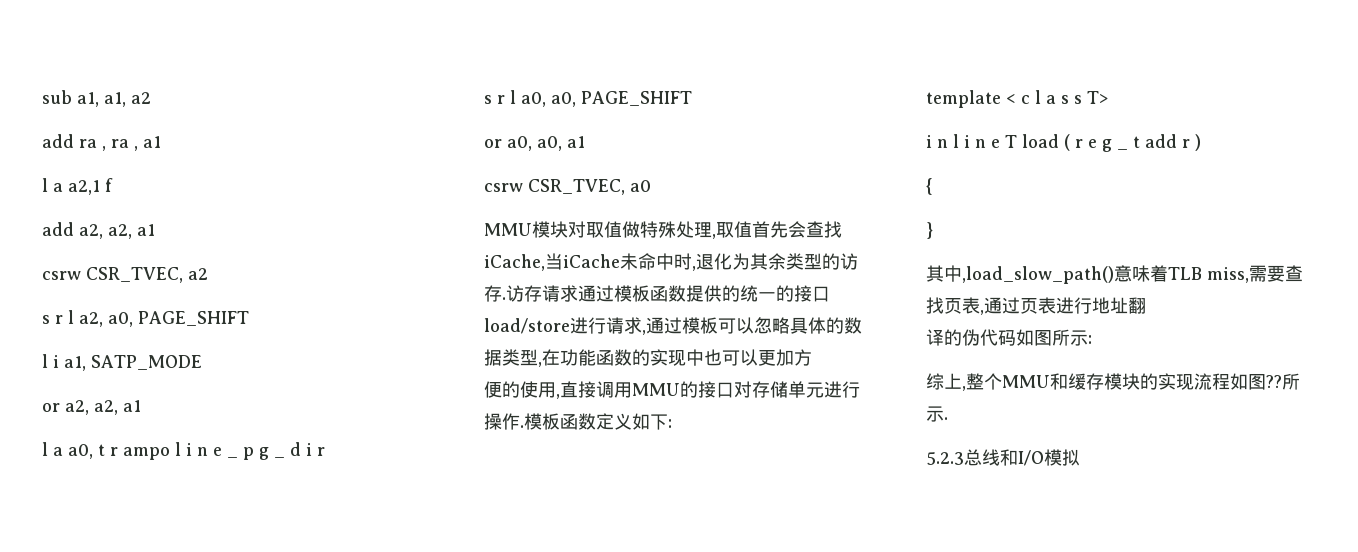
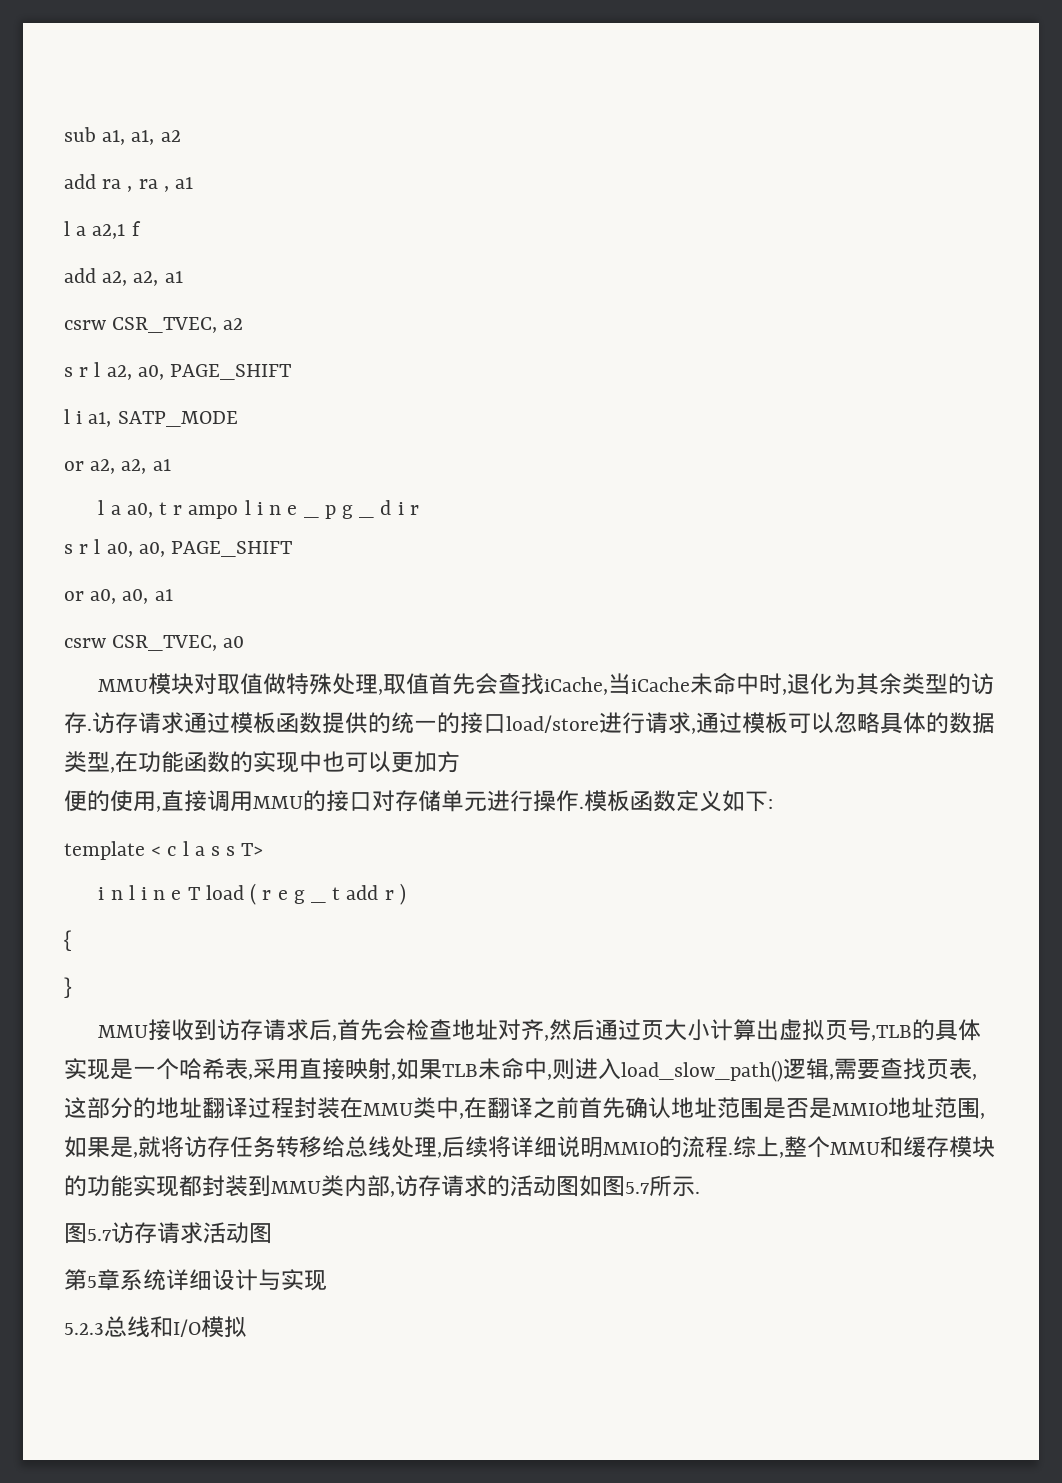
[926,265,1249,284] 其中,load_slow_path()意味着TLB miss, -> [98,1019,982,1041] [64,1058,834,1082] MMU接收到访存请求后,首先会检查地址对齐,然后通过页大小计算出虚拟页号,TLB的具体实现是一个哈希表,采用直接映射,如果TLB未命中,则进入load_slow_path()逻辑,
[984,297,1092,314] 通过页表进行 -> [64,1097,156,1119] 这部分的
[926,329,1092,346] // 译的伪代码如图所示: // -> [225,1097,985,1119] [64,1136,733,1158] 译过程封装在MMU类中,在翻译之前首先确认地址范围是否是MMIO地址范围,如果是,就将访存任务转移给总线处理,后续将详细说明MMIO的流程.
[1158,373,1300,390] [926,406,948,422] 实现流程如图??所示. -> [87,1175,700,1197] [64,1222,272,1244] [64,1269,327,1291] 功能实现都封装到MMU类内部,访存请求的活动图如图5.7所示. // 图5.7访存请求活动图 // 第5章系统详细设计与实现

